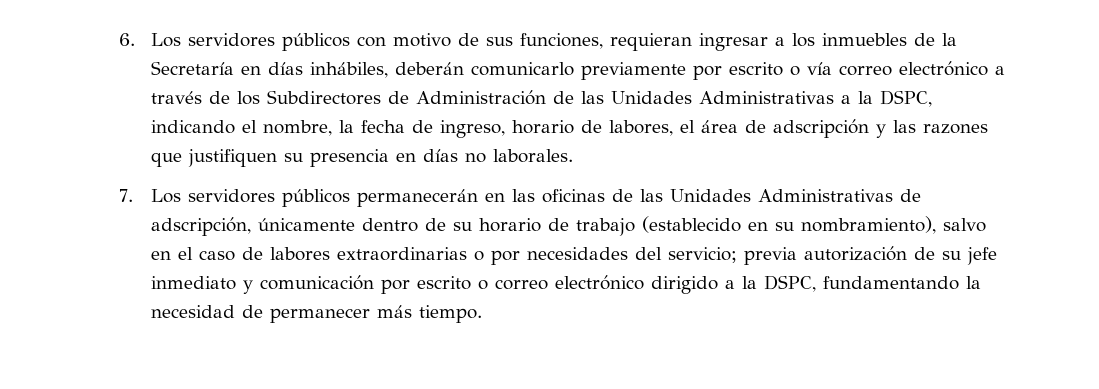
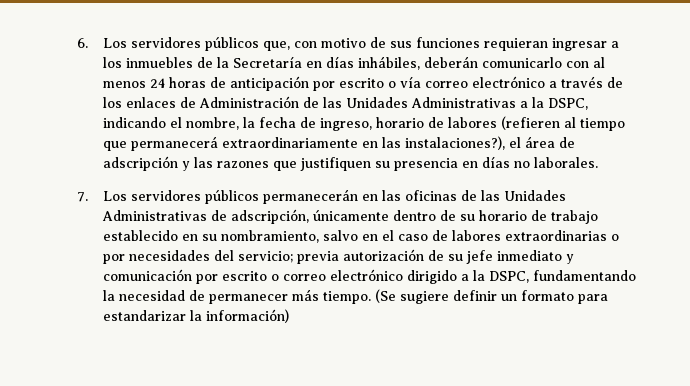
(350, 42) none -> [262,41,290,51] que,
[519,33,603,49] funciones, -> [415,37,480,48] funciones
[580,62,686,80] previamente -> [565,57,605,68] [102,76,309,91] con al menos 24 horas de anticipación
[266,90,381,105] Subdirectores -> [125,97,176,108] enlaces
[608,120,673,136] labores, -> [447,116,625,131] [102,136,505,151] labores (refieren al tiempo que permanecerá extraordinariamente en las instalaciones?),
[641,216,741,233] (establecido -> [102,230,178,241] establecido
[800,216,936,234] nombramiento), -> [220,230,319,243] nombramiento,
(482, 314) none -> [374,289,608,304] [102,309,289,323] (Se sugiere definir un formato para estandarizar la información)

